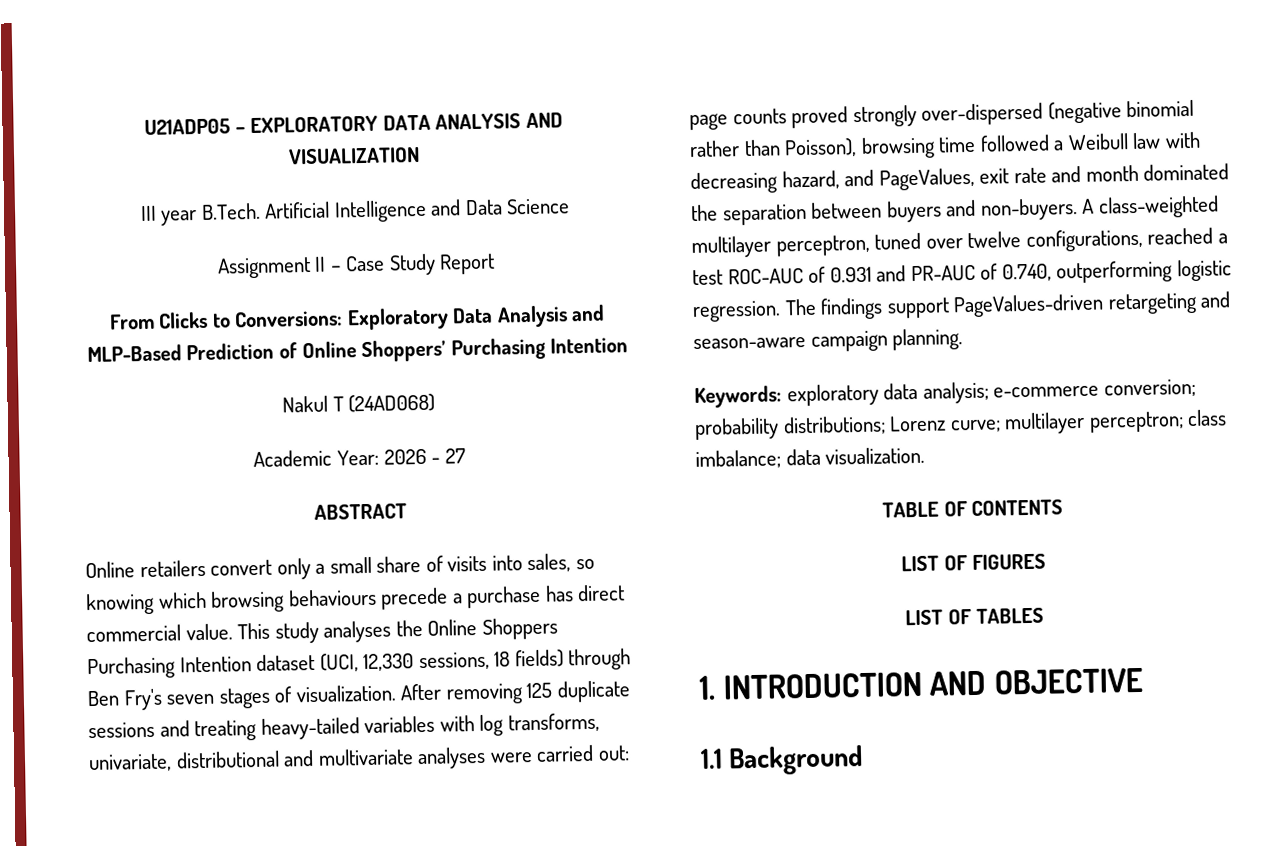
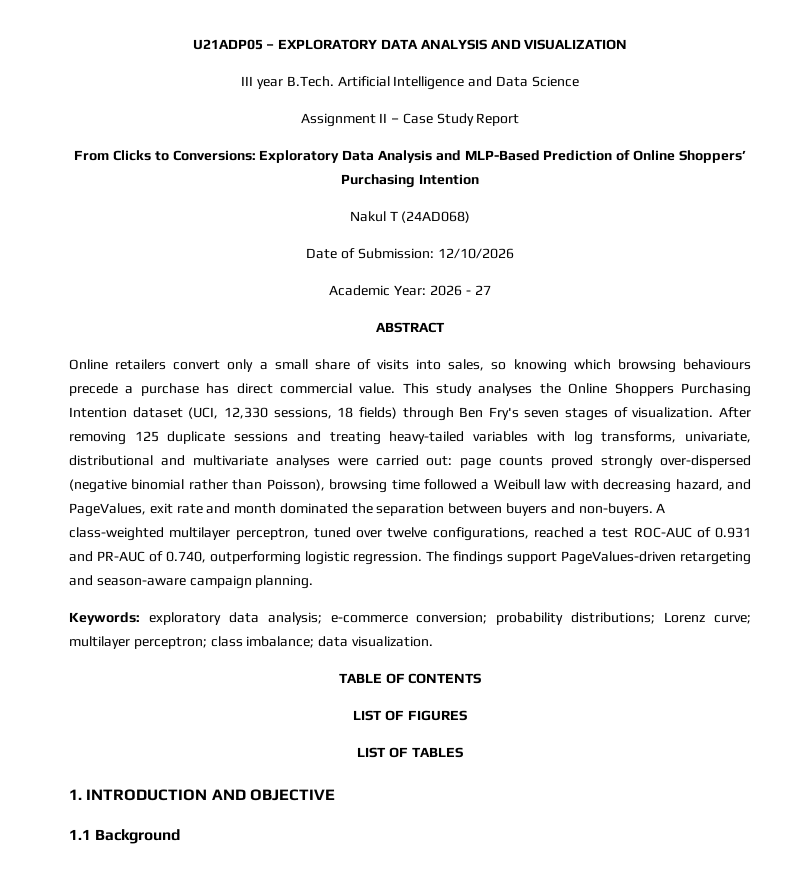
(436, 403) none -> [306,248,514,259] // Date of Submission: 12/10/2026

